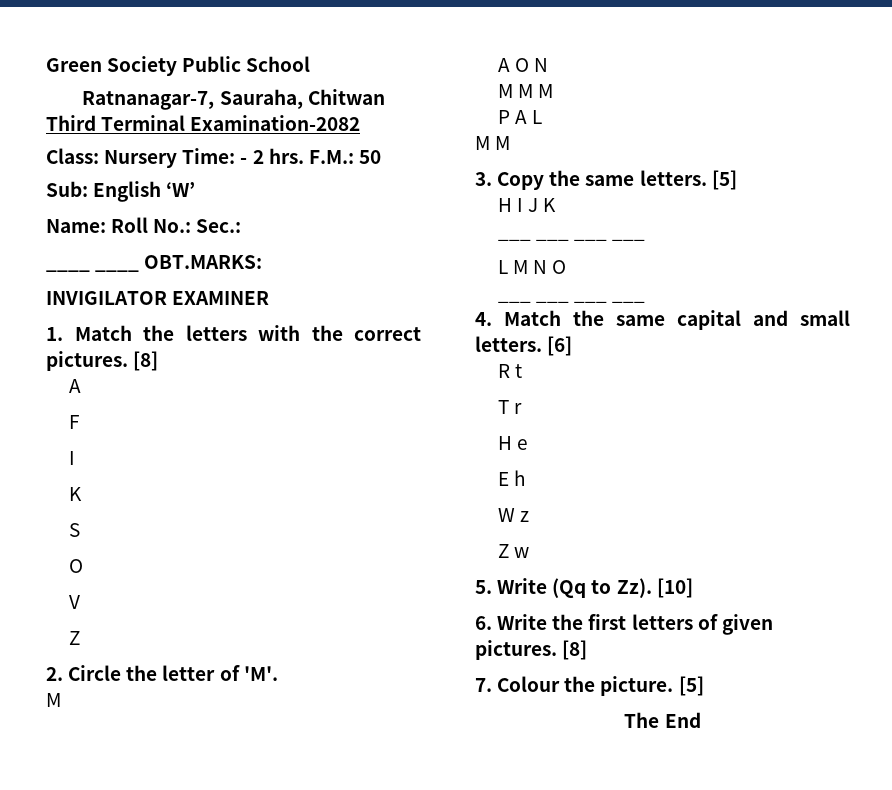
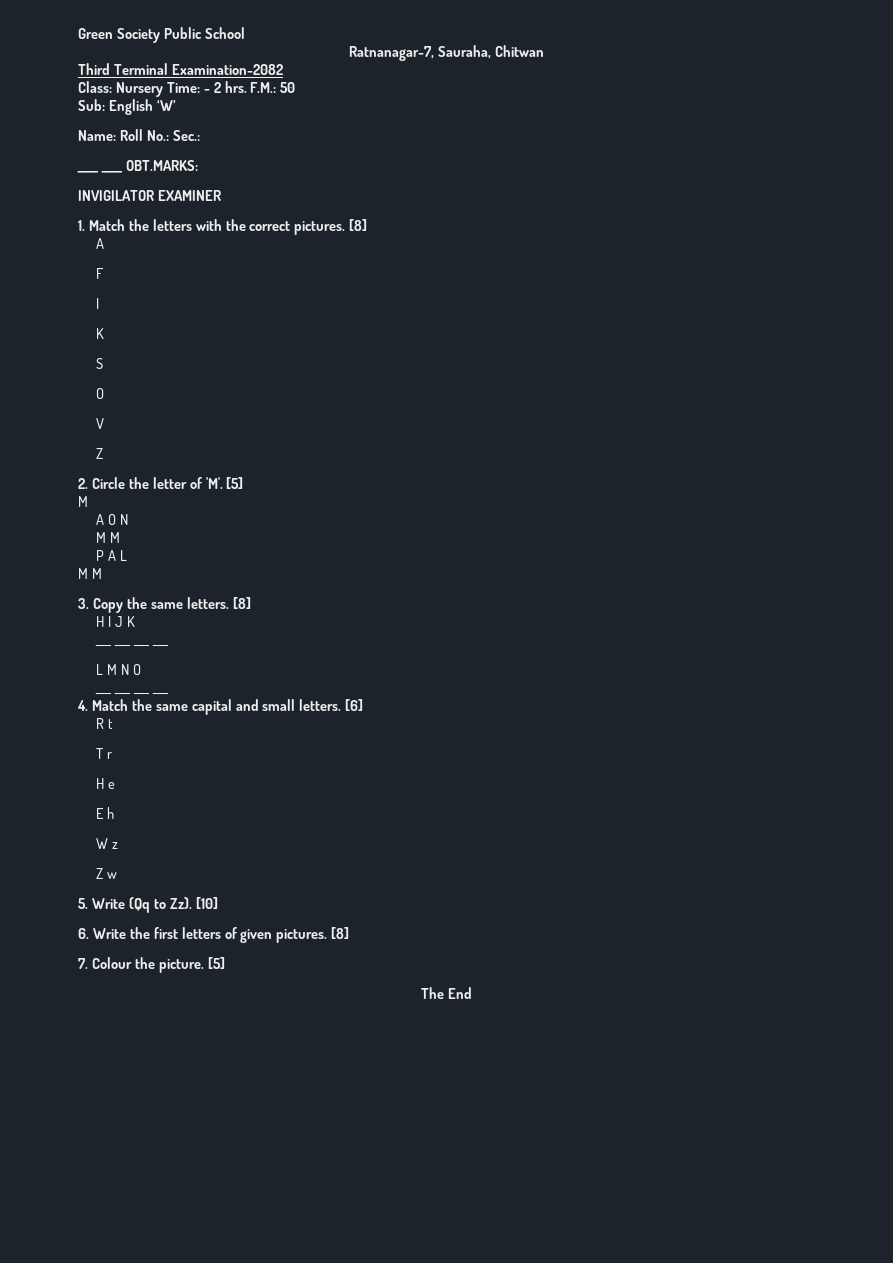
(278, 673) none -> [226,477,244,489] [5]
[537,84,553,98] M -> (120, 537) none
[711,170,737,190] [5] -> [232,597,251,609] [8]

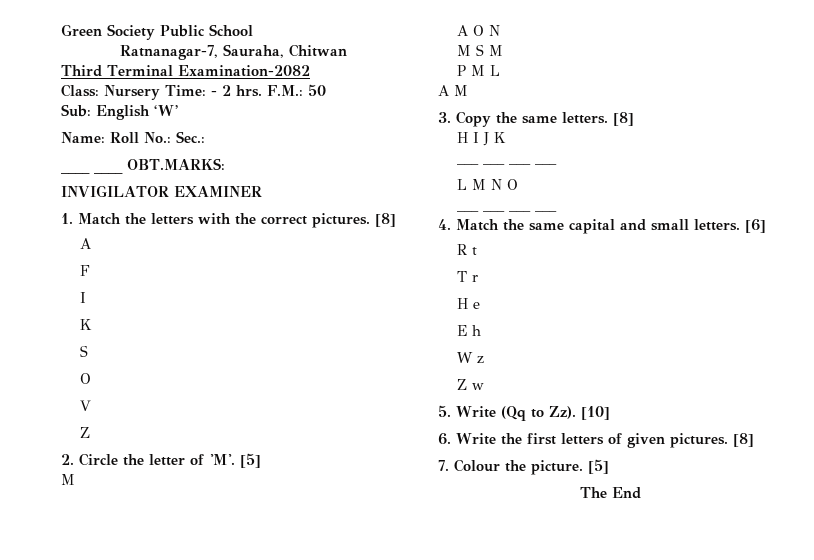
(106, 537) none -> [476,44,485,56] S
[107,550,116,561] A -> [471,65,486,76] M
[78,568,88,579] M -> [438,85,449,96] A

